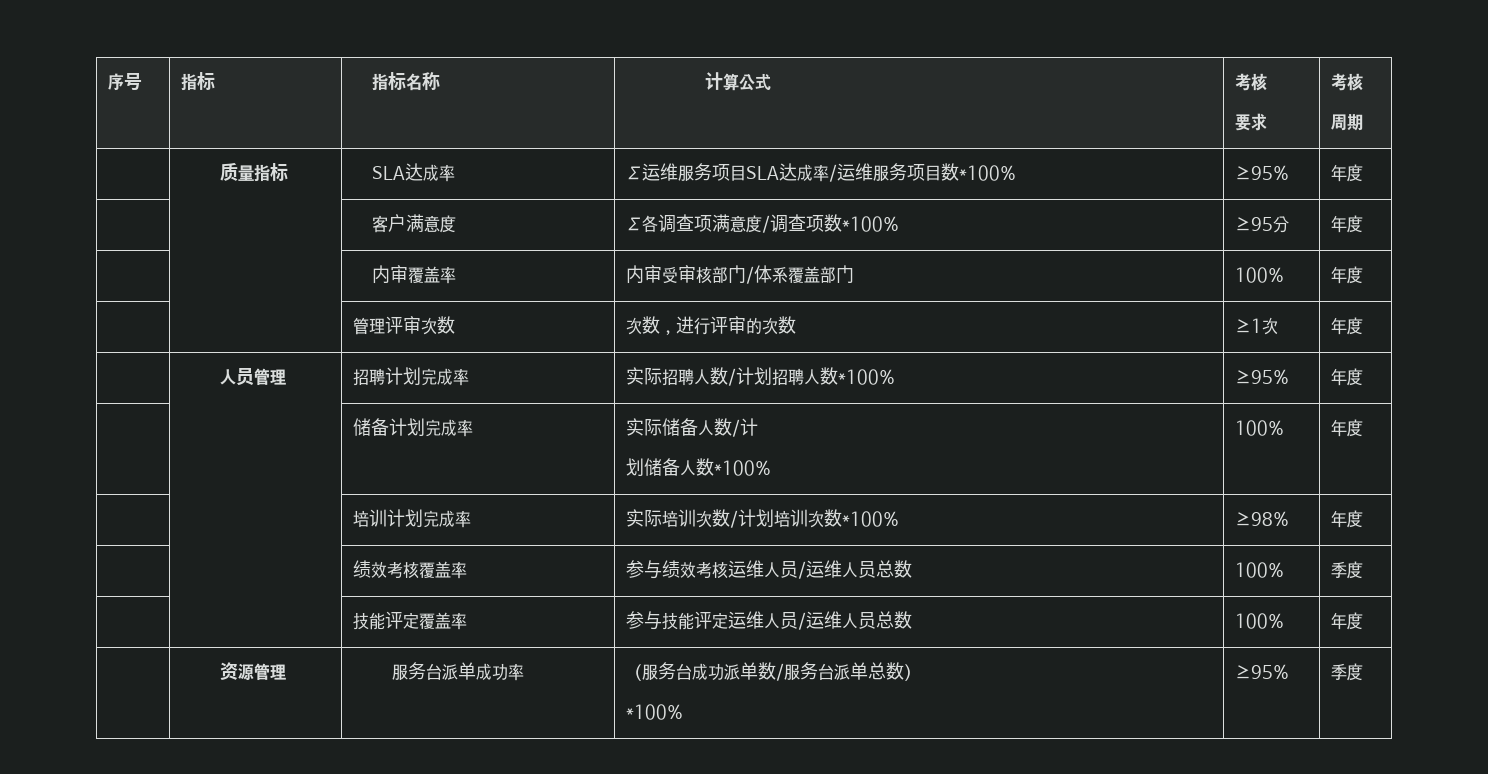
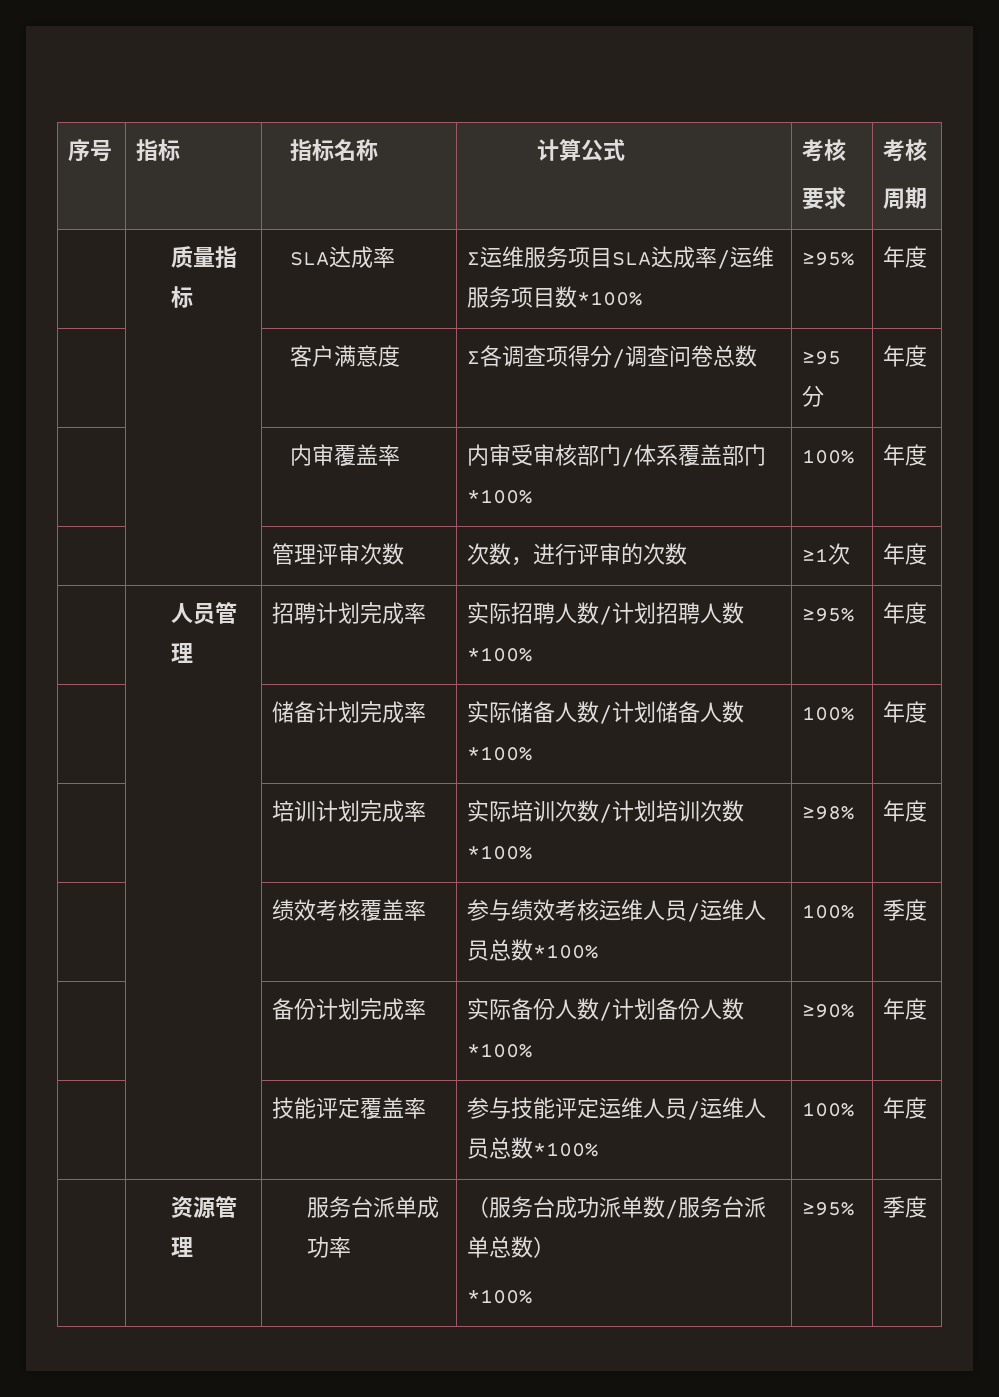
[711,214,762,233] 满意度 -> [568,345,613,367] 得分
[805,214,899,232] 项数*100% -> [669,345,758,367] 问卷总数
(854, 274) none -> [467,489,533,504] *100%
(758, 427) // -> (635, 712) none
(912, 569) none -> [533,944,599,959] *100%
(1363, 570) none -> [272,998,427,1020] [467,998,745,1021] [467,1043,533,1058] [802,1004,855,1018] [883,998,928,1020] // | | 备份计划完成率 | 实际备份人数/计划备份人数*100% | ≥90% | 年度
(912, 620) none -> [533,1142,599,1157] *100%

